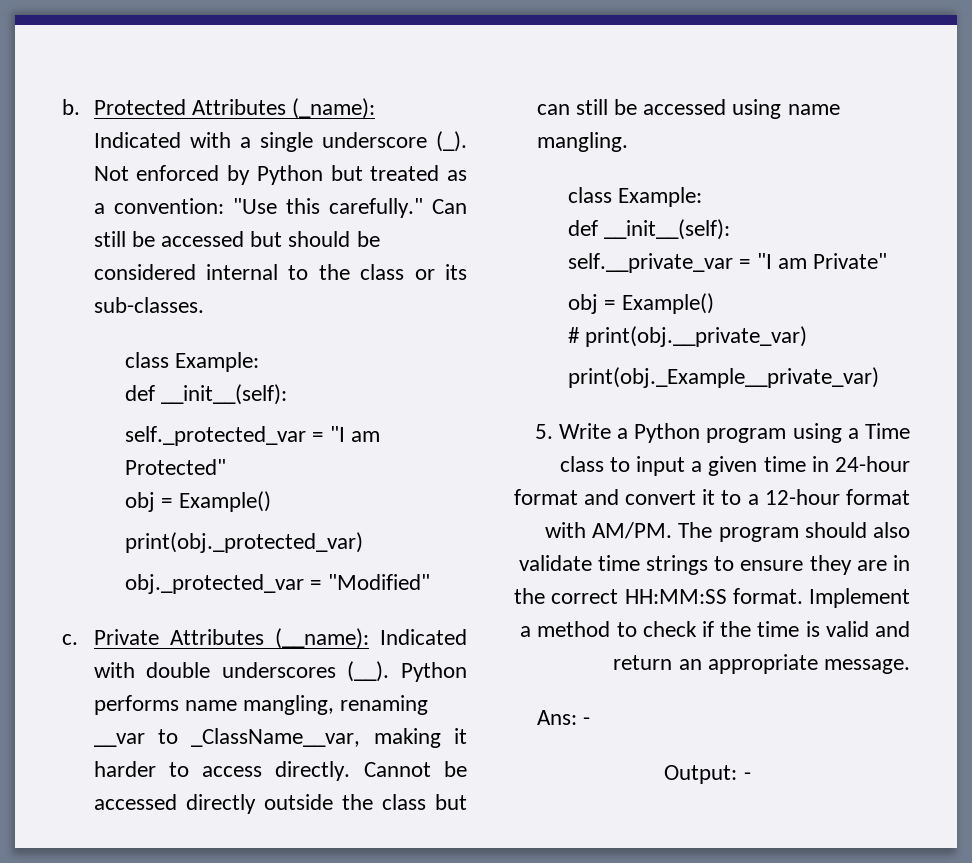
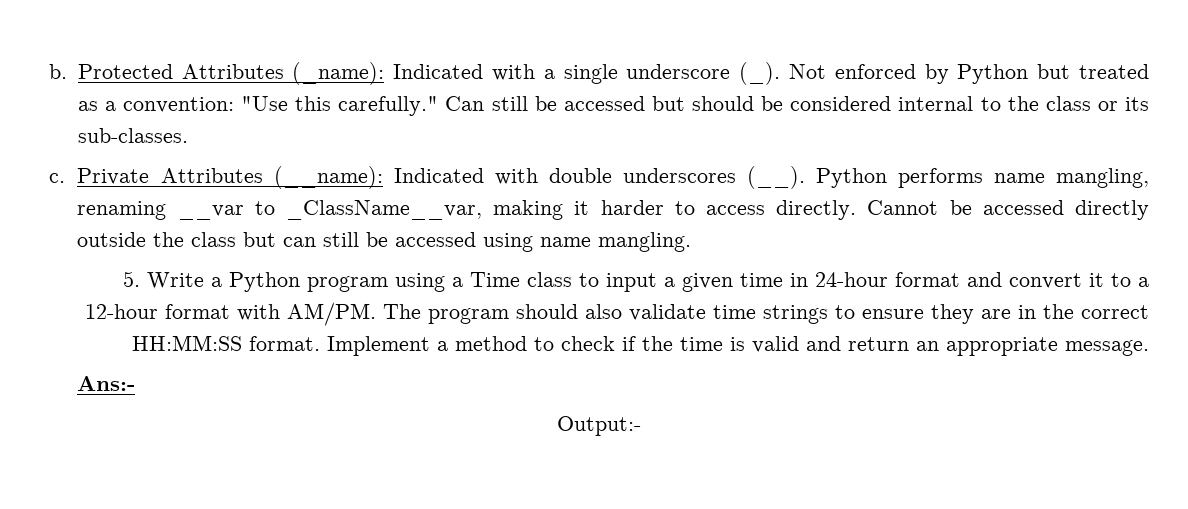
[125,352,260,372] [125,384,288,405] [125,426,380,446] [125,459,227,475] [125,491,271,512] [125,532,364,553] [125,574,430,594] // class Example: // def __init__(self): // self._protected_var = "I am Protected" // obj = Example() // print(obj._protected_var) // obj._protected_var = "Modified" -> (188, 135) none
[568,187,703,207] [568,219,731,240] [568,253,887,273] [568,293,714,314] [568,326,808,347] [568,367,880,388] // class Example: // def __init__(self): // self.__private_var = "I am Private" // obj = Example() // # print(obj.__private_var) // print(obj._Example__private_var) -> (692, 242) none
[536,710,590,725] [664,765,751,784] Ans: - // Output: - -> [77,376,136,391] [557,416,641,436] Ans:- // Output:-

